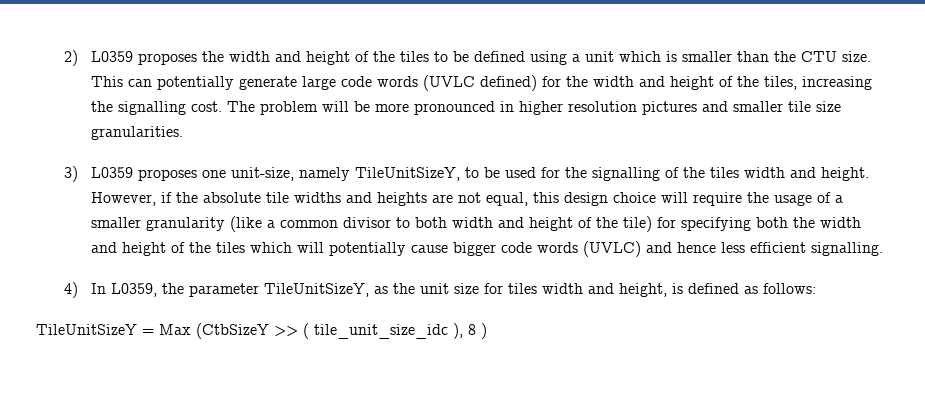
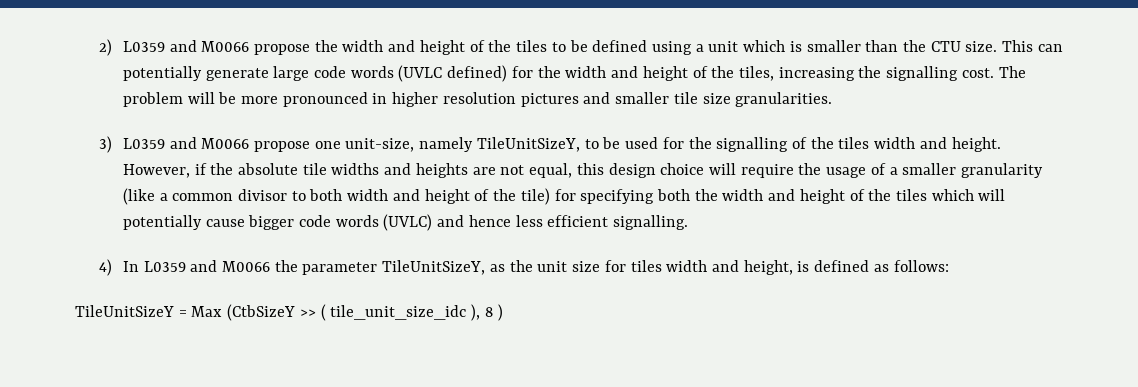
[138,53,198,65] proposes -> [169,40,310,55] and M0066 propose
[138,169,198,181] proposes -> [169,137,310,152] and M0066 propose
[111,283,158,297] L0359, -> [143,260,270,272] L0359 and M0066

